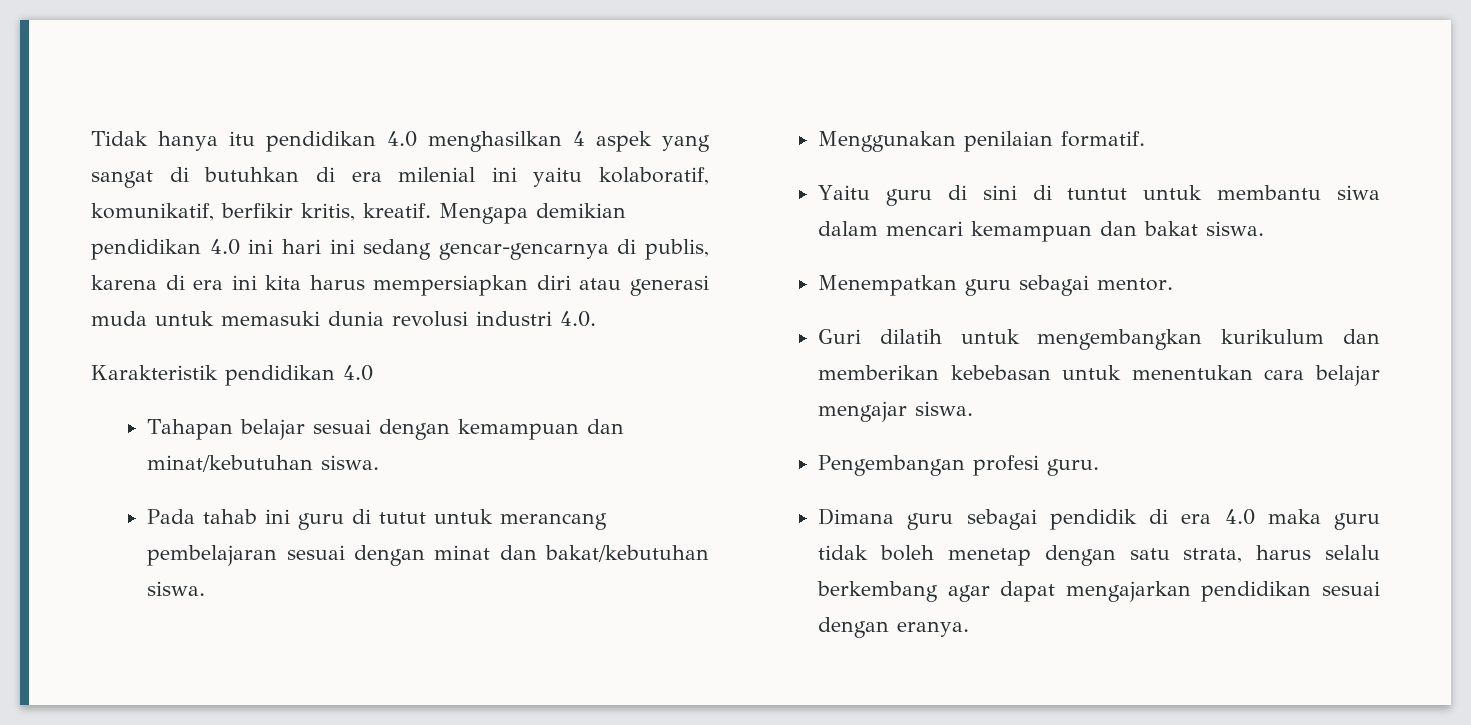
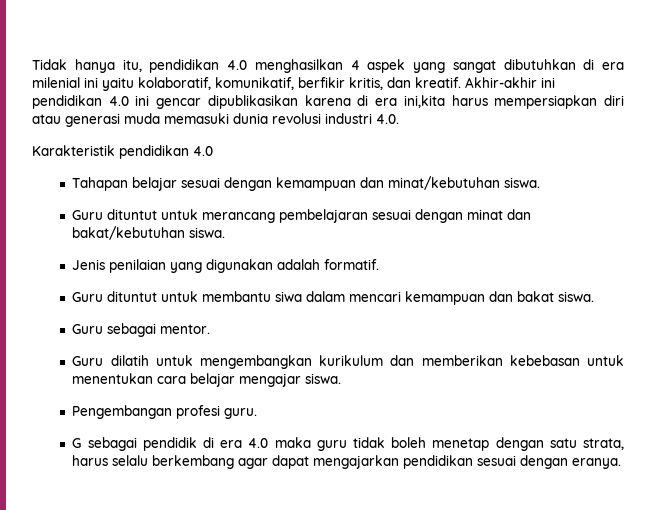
[229,131,255,146] itu -> [122,59,142,72] itu,
[169,167,300,182] di butuhkan -> [503,59,576,70] dibutuhkan
[363,203,626,224] [91,239,709,260] kreatif. Mengapa demikian pendidikan 4.0 ini hari ini sedang gencar-gencarnya di publis, -> [387,77,555,88] [32,95,298,109] dan kreatif. Akhir-akhir ini pendidikan 4.0 ini gencar dipublikasikan
[231,275,302,290] ini kita -> [403,95,445,108] ini,kita
[155,311,214,326] untuk -> (160, 118) none
[147,509,427,530] Pada tahab ini guru di tutut -> [72,209,158,220] Guru dituntut
[818,131,1146,152] [818,185,1128,206] Menggunakan penilaian formatif. // Yaitu guru di sini di tuntut -> [72,259,380,273] [72,291,158,302] Jenis penilaian yang digunakan adalah formatif. // Guru dituntut
[818,275,1012,296] Menempatkan guru -> [72,324,104,334] Guru
[818,329,862,344] Guri -> [72,356,104,366] Guru
[818,508,954,530] Dimana guru -> [72,438,82,448] G

